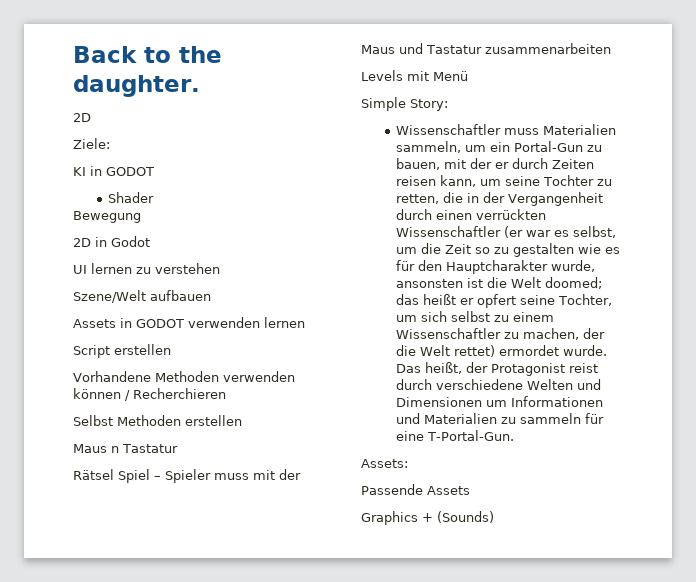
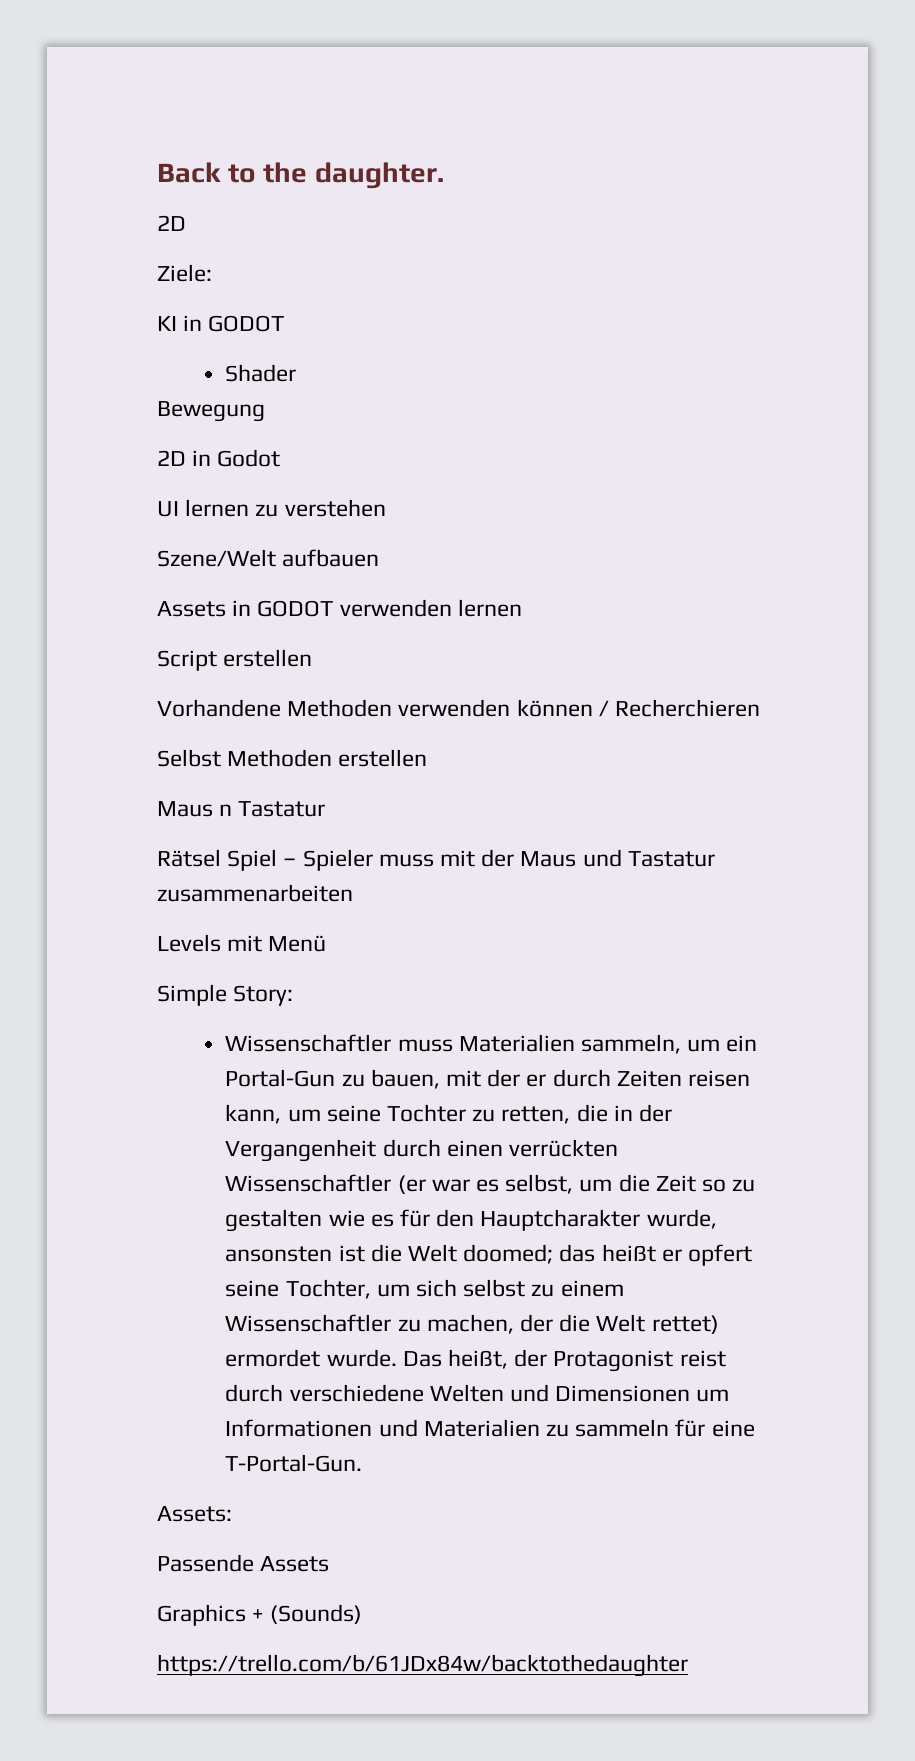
(494, 517) none -> [157,1654,688,1677] // https://trello.com/b/61JDx84w/backtothedaughter

